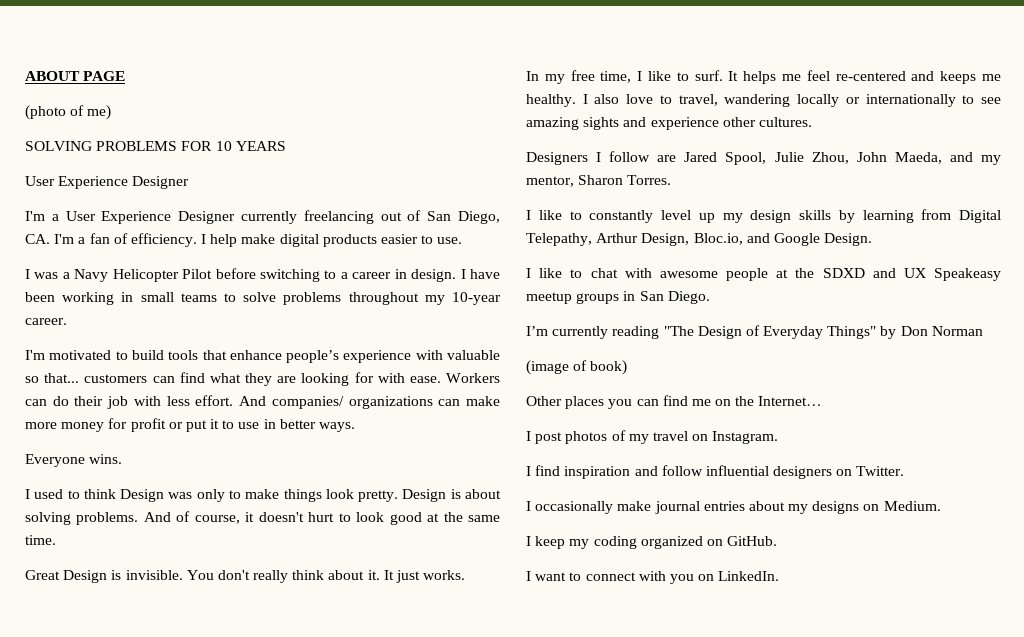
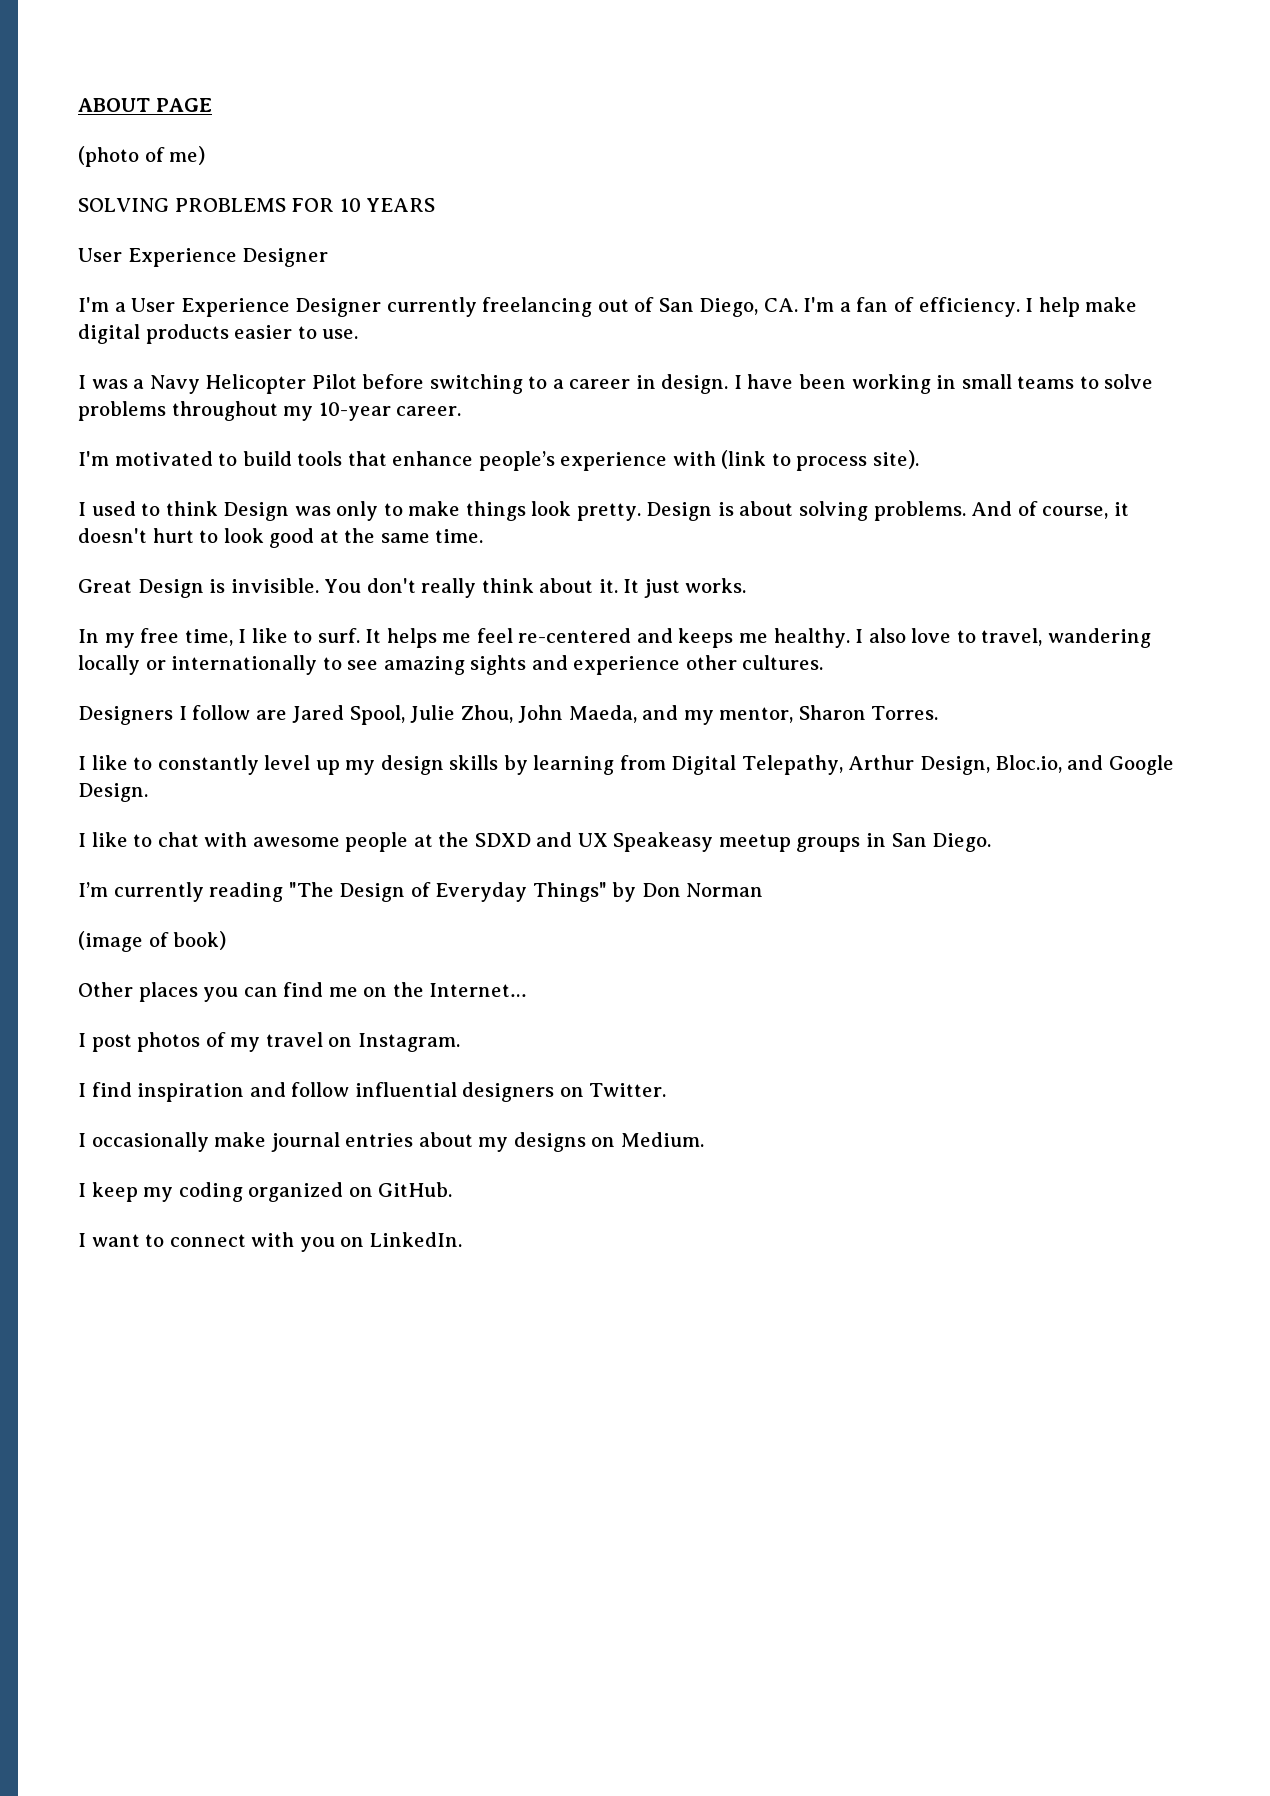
[447,350,501,360] [25,372,501,386] [25,395,500,409] [25,418,356,432] [25,454,123,467] valuable so that... customers can find what they are looking for with ease. Workers can do their job with less effort. And companies/ organizations can make more money for profit or put it to use in better ways. // Everyone wins. -> [721,450,919,471] (link to process site).

